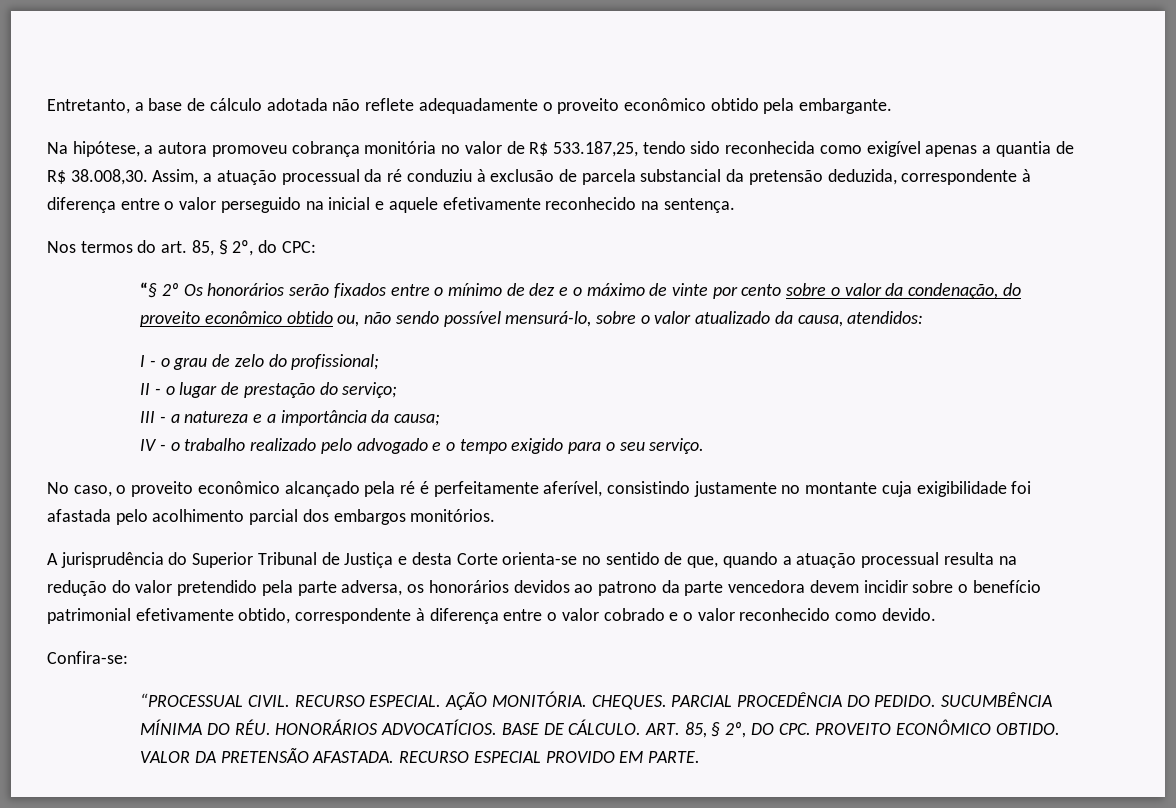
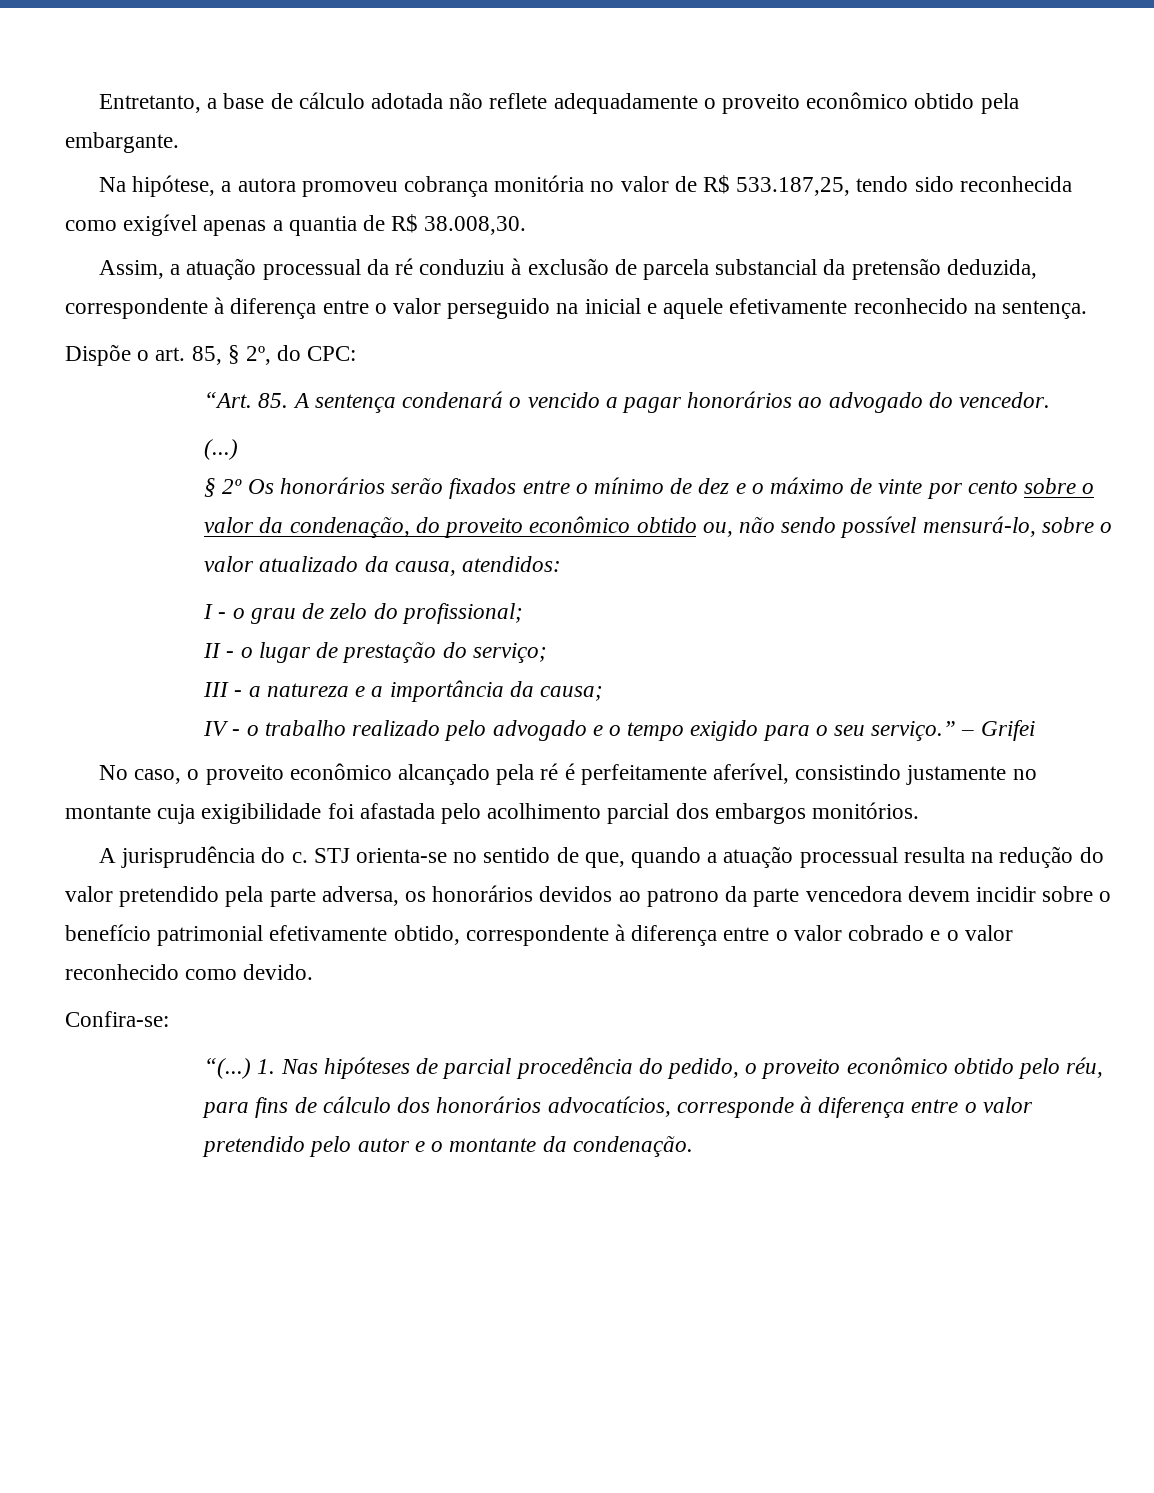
(148, 177) none -> (527, 225) //
[47,240,157,253] Nos termos do -> [65,344,150,366] Dispõe o
[140,282,158,298] “§ -> [204,391,1050,413] [204,439,239,460] [204,478,217,497] “Art. 85. A sentença condenará o vencido a pagar honorários ao advogado do vencedor. // (...) // §
[649,438,705,454] serviço. -> [871,720,1035,741] serviço.” – Grifei
[192,552,498,568] Superior Tribunal de Justiça e desta Corte -> [291,848,350,863] c. STJ
[140,691,1053,710] [140,719,1060,738] [140,748,700,763] “PROCESSUAL CIVIL. RECURSO ESPECIAL. AÇÃO MONITÓRIA. CHEQUES. PARCIAL PROCEDÊNCIA DO PEDIDO. SUCUMBÊNCIA MÍNIMA DO RÉU. HONORÁRIOS ADVOCATÍCIOS. BASE DE CÁLCULO. ART. 85, § 2º, DO CPC. PROVEITO ECONÔMICO OBTIDO. VALOR DA PRETENSÃO AFASTADA. RECURSO ESPECIAL PROVIDO EM PARTE. -> [204,1057,1104,1079] [202,1096,1033,1118] [202,1136,693,1157] “(...) 1. Nas hipóteses de parcial procedência do pedido, o proveito econômico obtido pelo réu, para fins de cálculo dos honorários advocatícios, corresponde à diferença entre o valor pretendido pelo autor e o montante da condenação.

